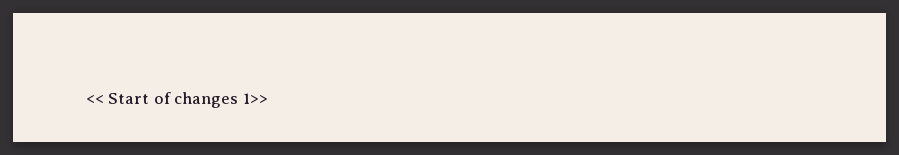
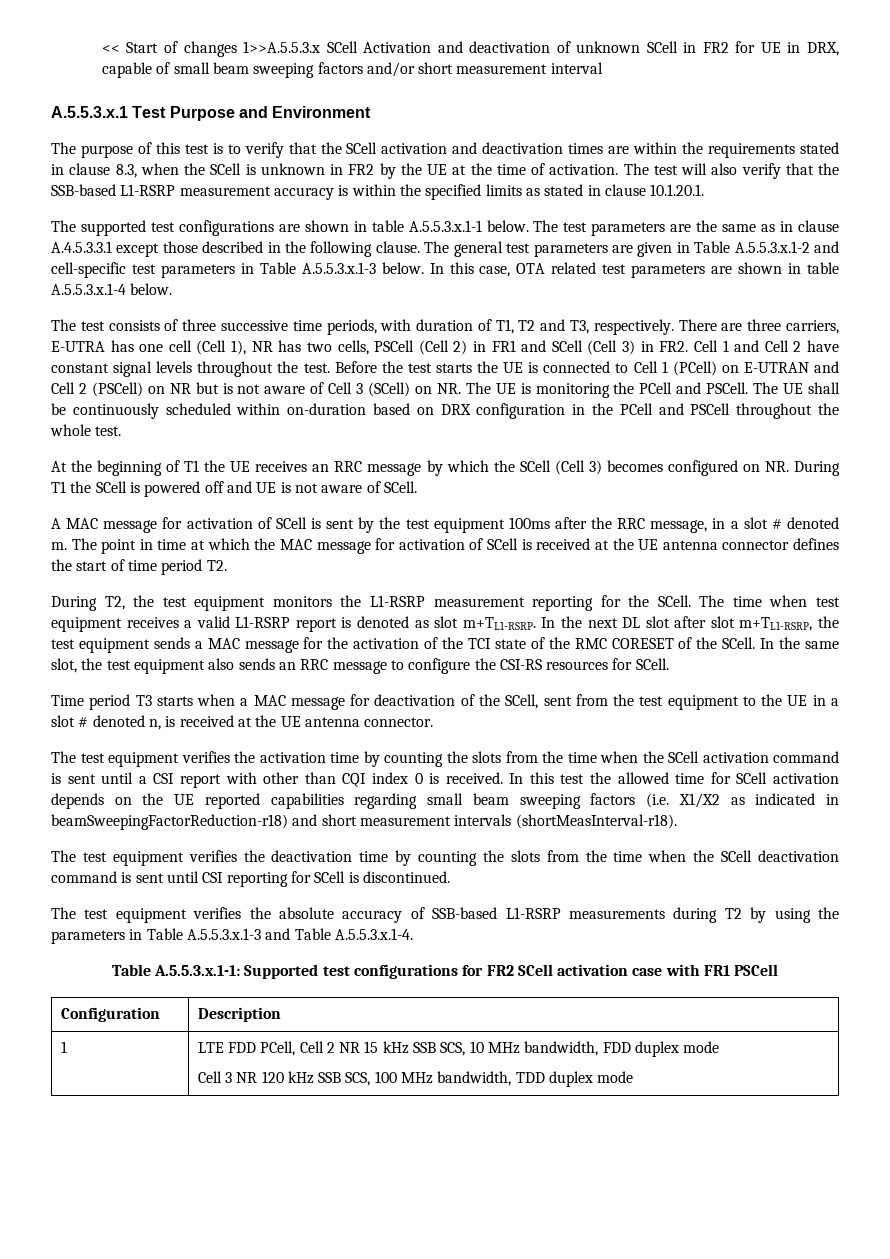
[242,93,268,104] 1>> -> [243,41,839,56] [101,62,603,78] [51,106,372,121] [51,142,839,158] [51,163,839,179] [51,184,705,200] [51,220,840,236] [51,241,839,257] [51,262,840,278] [51,283,173,295] [51,319,839,335] [51,340,840,355] [51,361,840,377] [51,382,840,398] [51,403,839,419] [50,424,122,436] [51,460,840,476] [51,481,417,497] [51,517,839,533] [51,538,839,554] [51,559,227,575] [51,595,840,611] [51,616,839,632] [51,637,839,653] [51,658,669,674] [51,694,839,710] [51,715,434,730] [51,751,839,767] [51,772,840,788] [51,793,840,809] [51,814,677,830] [51,850,839,866] [51,871,450,887] [51,907,839,923] [51,928,413,944] [111,964,779,979] [60,1007,160,1022] [197,1007,281,1022] [60,1041,67,1053] [197,1041,720,1057] [197,1071,634,1087] 1>>A.5.5.3.x SCell Activation and deactivation of unknown SCell in FR2 for UE in DRX, capable of small beam sweeping factors and/or short measurement interval // A.5.5.3.x.1 Test Purpose and Environment // The purpose of this test is to verify that the SCell activation and deactivation times are within the requirements stated in clause 8.3, when the SCell is unknown in FR2 by the UE at the time of activation. The test will also verify that the SSB-based L1-RSRP measurement accuracy is within the specified limits as stated in clause 10.1.20.1. // The supported test configurations are shown in table A.5.5.3.x.1-1 below. The test parameters are the same as in clause A.4.5.3.3.1 except those described in the following clause. The general test parameters are given in Table A.5.5.3.x.1-2 and cell-specific test parameters in Table A.5.5.3.x.1-3 below. In this case, OTA related test parameters are shown in table A.5.5.3.x.1-4 below. // The test consists of three successive time periods, with duration of T1, T2 and T3, respectively. There are three carriers, E-UTRA has one cell (Cell 1), NR has two cells, PSCell (Cell 2) in FR1 and SCell (Cell 3) in FR2. Cell 1 and Cell 2 have constant signal levels throughout the test. Before the test starts the UE is connected to Cell 1 (PCell) on E-UTRAN and Cell 2 (PSCell) on NR but is not aware of Cell 3 (SCell) on NR. The UE is monitoring the PCell and PSCell. The UE shall be continuously scheduled within on-duration based on DRX configuration in the PCell and PSCell throughout the whole test. // At the beginning of T1 the UE receives an RRC message by which the SCell (Cell 3) becomes configured on NR. During T1 the SCell is powered off and UE is not aware of SCell. // A MAC message for activation of SCell is sent by the test equipment 100ms after the RRC message, in a slot # denoted m. The point in time at which the MAC message for activation of SCell is received at the UE antenna connector defines the start of time period T2. // During T2, the test equipment monitors the L1-RSRP measurement reporting for the SCell. The time when test equipment receives a valid L1-RSRP report is denoted as slot m+TL1-RSRP. In the next DL slot after slot m+TL1-RSRP, the test equipment sends a MAC message for the activation of the TCI state of the RMC CORESET of the SCell. In the same slot, the test equipment also sends an RRC message to configure the CSI-RS resources for SCell. // Time period T3 starts when a MAC message for deactivation of the SCell, sent from the test equipment to the UE in a slot # denoted n, is received at the UE antenna connector. // The test equipment verifies the activation time by counting the slots from the time when the SCell activation command is sent until a CSI report with other than CQI index 0 is received. In this test the allowed time for SCell activation depends on the UE reported capabilities regarding small beam sweeping factors (i.e. X1/X2 as indicated in beamSweepingFactorReduction-r18) and short measurement intervals (shortMeasInterval-r18). // The test equipment verifies the deactivation time by counting the slots from the time when the SCell deactivation command is sent until CSI reporting for SCell is discontinued. // The test equipment verifies the absolute accuracy of SSB-based L1-RSRP measurements during T2 by using the parameters in Table A.5.5.3.x.1-3 and Table A.5.5.3.x.1-4. // Table A.5.5.3.x.1-1: Supported test configurations for FR2 SCell activation case with FR1 PSCell // Configuration | Description // 1 | LTE FDD PCell, Cell 2 NR 15 kHz SSB SCS, 10 MHz bandwidth, FDD duplex mode // Cell 3 NR 120 kHz SSB SCS, 100 MHz bandwidth, TDD duplex mode

